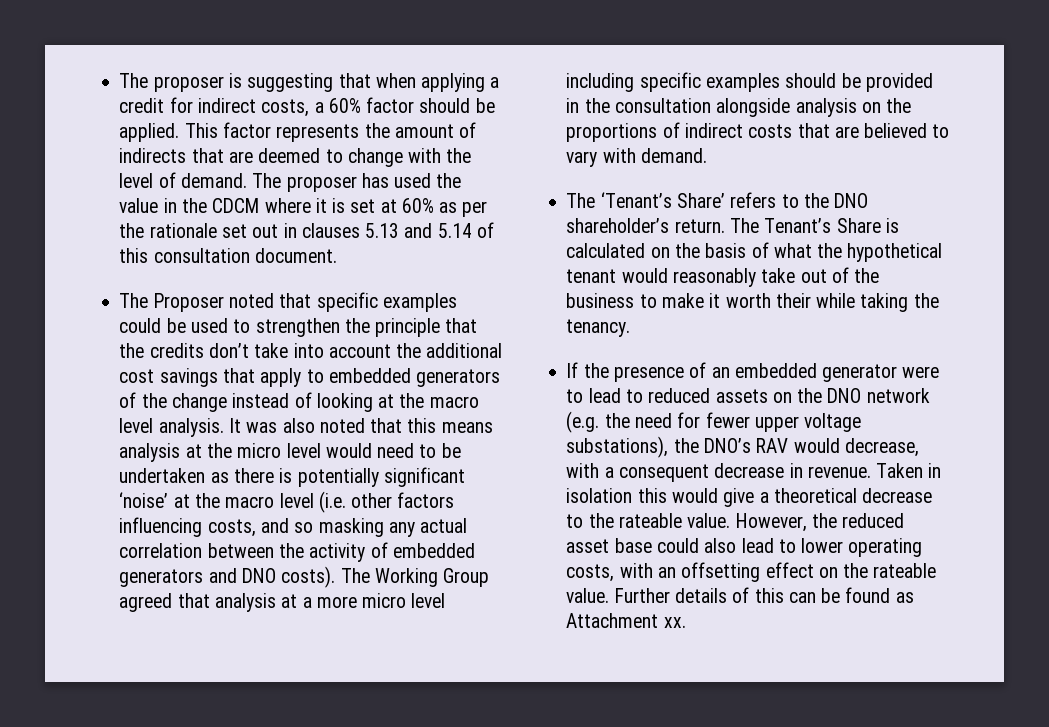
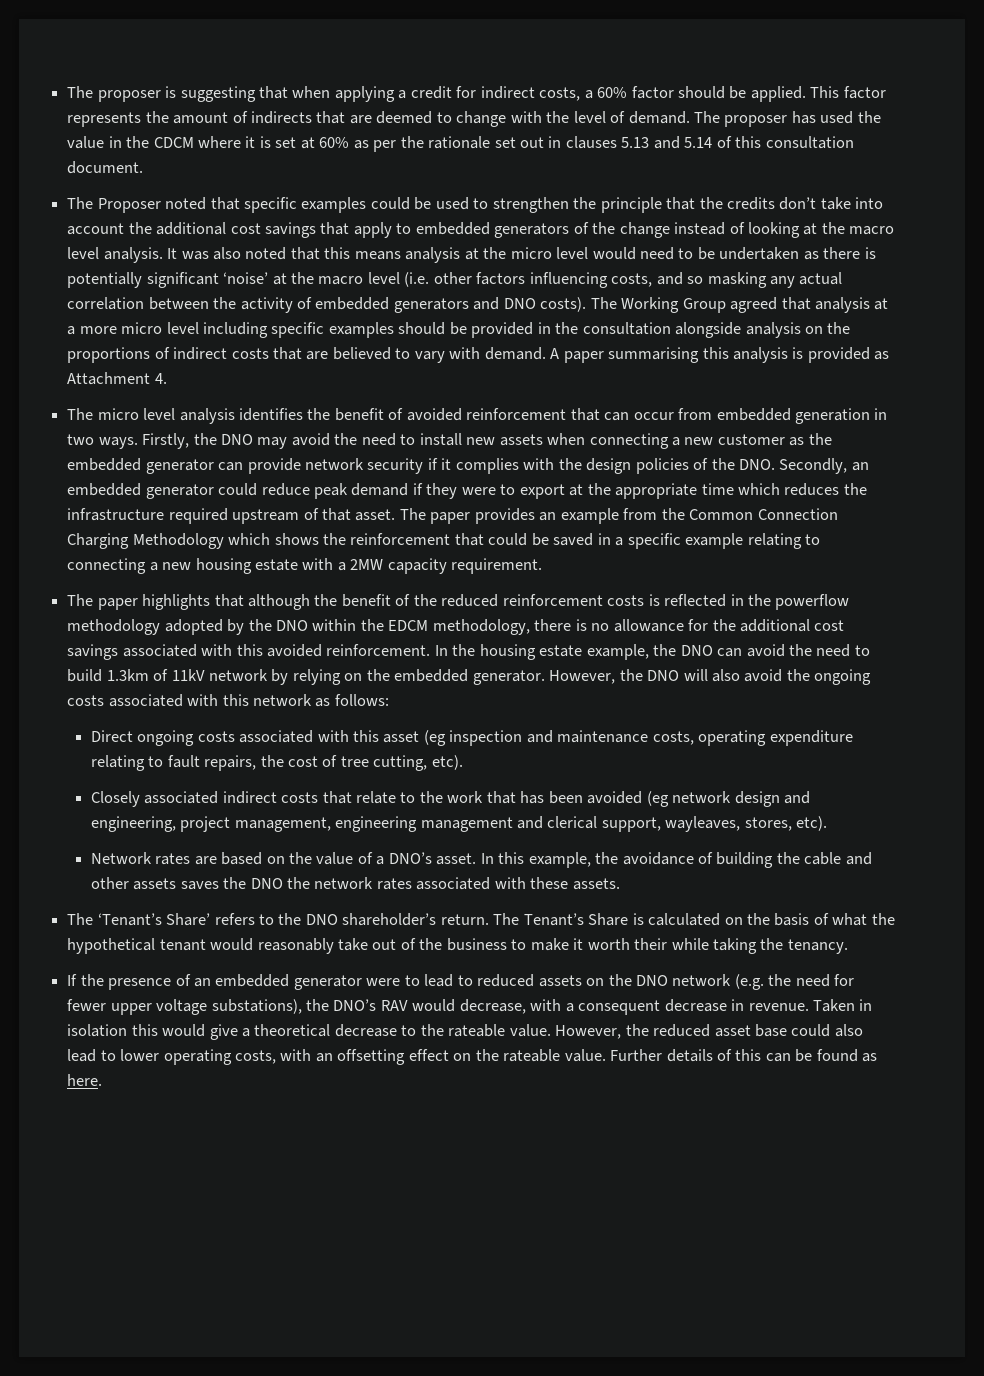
(707, 155) none -> [550,347,890,363] [67,372,167,385] [67,408,888,424] [67,433,832,449] [67,458,869,474] [67,483,867,499] [67,508,838,524] [67,533,820,549] [67,558,543,574] [67,594,850,610] [67,619,845,635] [67,644,870,660] [67,669,872,685] [67,694,389,707] [90,730,853,746] [90,755,463,771] [90,791,810,807] [90,816,828,832] [90,852,872,868] [90,877,620,890] A paper summarising this analysis is provided as Attachment 4. // The micro level analysis identifies the benefit of avoided reinforcement that can occur from embedded generation in two ways. Firstly, the DNO may avoid the need to install new assets when connecting a new customer as the embedded generator can provide network security if it complies with the design policies of the DNO. Secondly, an embedded generator could reduce peak demand if they were to export at the appropriate time which reduces the infrastructure required upstream of that asset. The paper provides an example from the Common Connection Charging Methodology which shows the reinforcement that could be saved in a specific example relating to connecting a new housing estate with a 2MW capacity requirement. // The paper highlights that although the benefit of the reduced reinforcement costs is reflected in the powerflow methodology adopted by the DNO within the EDCM methodology, there is no allowance for the additional cost savings associated with this avoided reinforcement. In the housing estate example, the DNO can avoid the need to build 1.3km of 11kV network by relying on the embedded generator. However, the DNO will also avoid the ongoing costs associated with this network as follows: // Direct ongoing costs associated with this asset (eg inspection and maintenance costs, operating expenditure relating to fault repairs, the cost of tree cutting, etc). // Closely associated indirect costs that relate to the work that has been avoided (eg network design and engineering, project management, engineering management and clerical support, wayleaves, stores, etc). // Network rates are based on the value of a DNO’s asset. In this example, the avoidance of building the cable and other assets saves the DNO the network rates associated with these assets.
[566,613,686,628] Attachment xx. -> [67,1074,103,1086] here.

